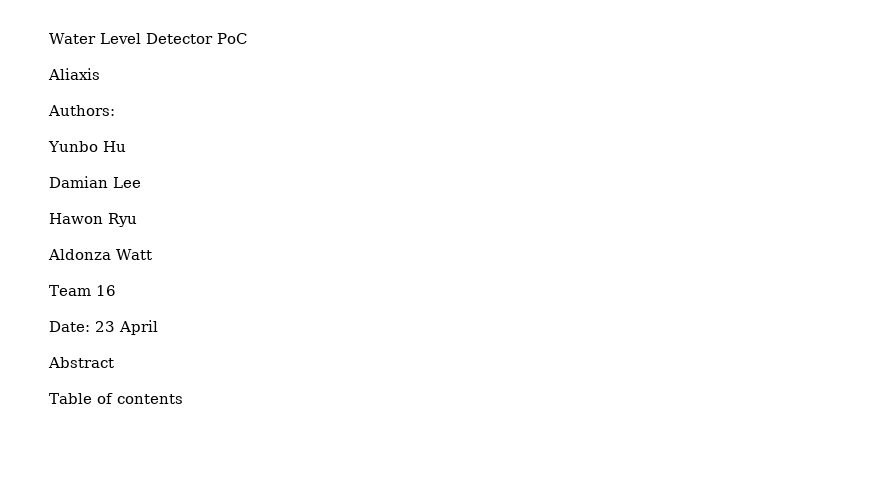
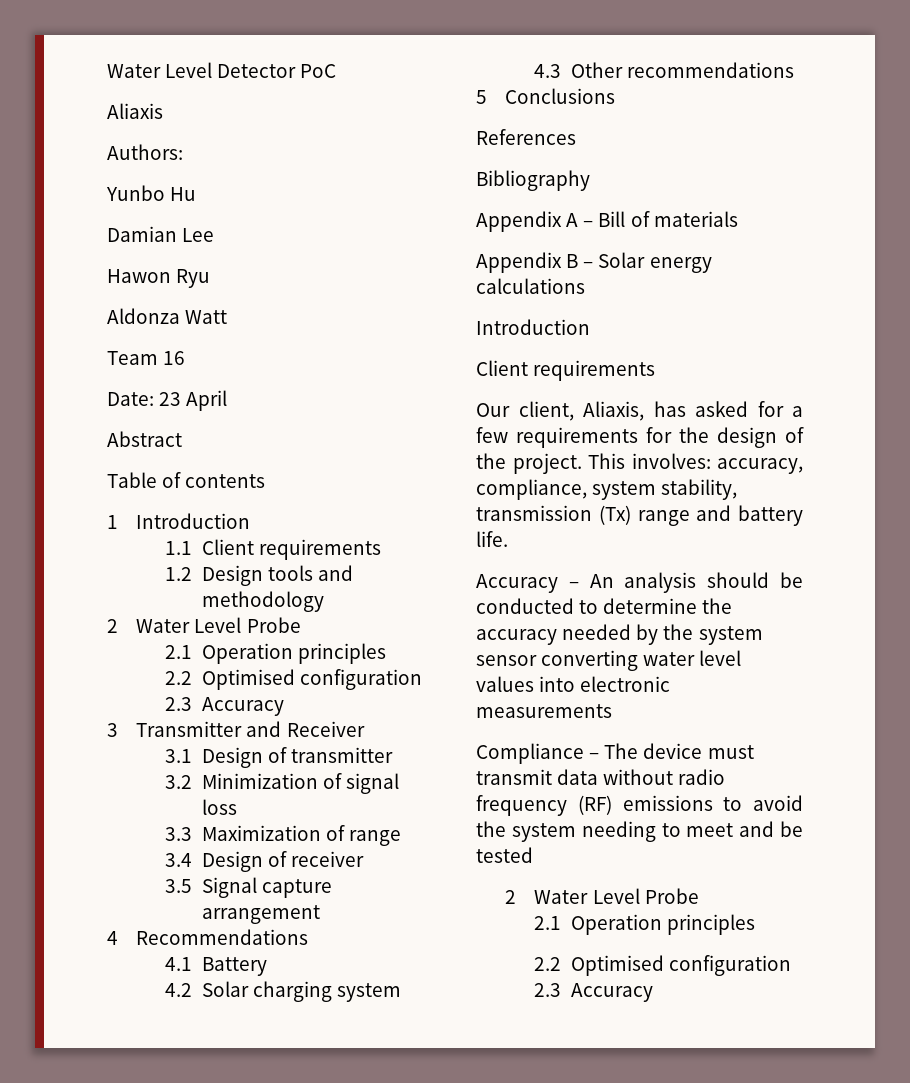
(183, 399) none -> [107,513,251,529] [165,539,382,560] [165,565,354,586] [201,591,324,612] [107,617,301,633] [165,643,387,664] [165,669,423,690] [165,697,284,716] [107,721,365,737] [165,747,394,768] [165,773,400,794] [201,799,237,815] [165,825,402,846] [165,851,365,872] [165,877,333,898] [201,905,320,924] [107,929,309,945] [165,957,267,976] [165,981,402,1002] [534,62,795,78] [476,88,616,104] [476,129,576,145] [476,170,590,191] [476,211,738,232] [476,252,712,273] [476,278,585,294] [476,319,590,335] [476,360,656,381] [476,401,803,421] [476,427,804,448] [476,453,803,474] [476,479,738,500] [476,505,803,526] [476,531,508,547] [476,572,803,593] [476,598,733,614] [476,624,763,645] [476,650,742,671] [476,676,671,692] [476,704,612,718] [476,743,754,764] [476,769,726,785] [476,795,803,816] [476,821,803,842] [476,847,533,863] [505,888,699,904] [534,914,756,935] [534,955,792,976] [534,983,653,1002] // 1 Introduction // 1.1 Client requirements // 1.2 Design tools and methodology // 2 Water Level Probe // 2.1 Operation principles // 2.2 Optimised configuration // 2.3 Accuracy // 3 Transmitter and Receiver // 3.1 Design of transmitter // 3.2 Minimization of signal loss // 3.3 Maximization of range // 3.4 Design of receiver // 3.5 Signal capture arrangement // 4 Recommendations // 4.1 Battery // 4.2 Solar charging system // 4.3 Other recommendations // 5 Conclusions // References // Bibliography // Appendix A – Bill of materials // Appendix B – Solar energy calculations // Introduction // Client requirements // Our client, Aliaxis, has asked for a few requirements for the design of the project. This involves: accuracy, compliance, system stability, transmission (Tx) range and battery life. // Accuracy – An analysis should be conducted to determine the accuracy needed by the system sensor converting water level values into electronic measurements // Compliance – The device must transmit data without radio frequency (RF) emissions to avoid the system needing to meet and be tested // 2 Water Level Probe // 2.1 Operation principles // 2.2 Optimised configuration // 2.3 Accuracy

